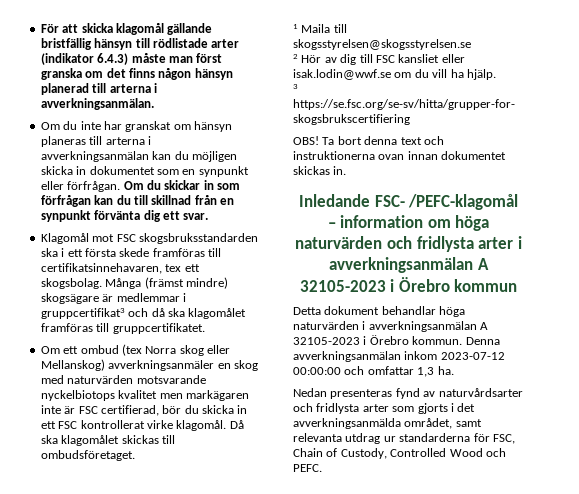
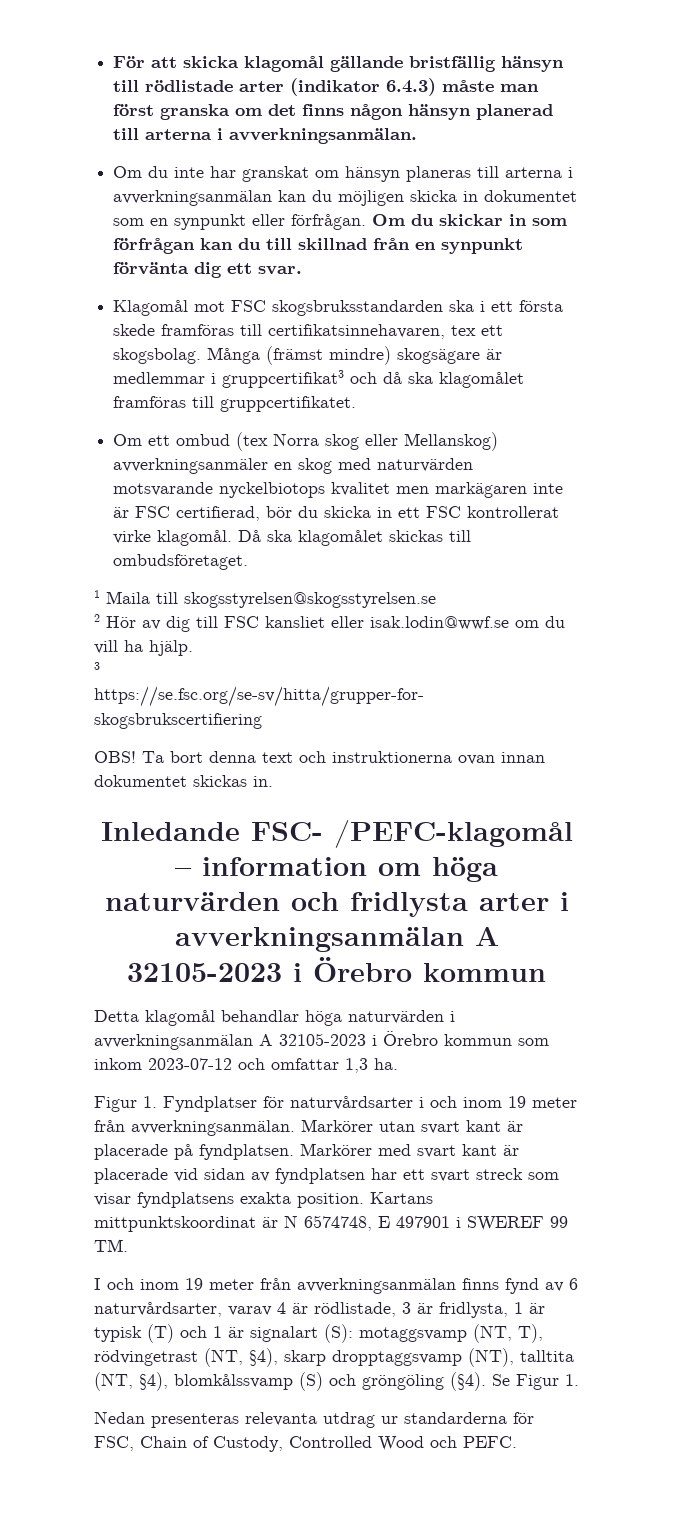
[324,306,380,315] dokument -> [145,1010,215,1026] klagomål
[412,336,500,345] [293,351,401,362] kommun. Denna avverkningsanmälan -> [444,1034,549,1046] kommun som
[293,367,341,375] 00:00:00 -> (232, 1064) none
[293,388,523,399] [293,403,476,414] [293,418,482,429] Nedan presenteras fynd av naturvårdsarter och fridlysta arter som gjorts i det avverkningsanmälda området, samt -> [94,1096,577,1112] [94,1119,523,1136] [94,1143,519,1160] [94,1168,559,1184] [94,1192,433,1208] [94,1215,568,1232] [94,1239,128,1252] [94,1278,578,1294] [94,1302,545,1318] [94,1324,543,1343] [94,1348,574,1367] [94,1372,579,1391] [94,1411,239,1428] Figur 1. Fyndplatser för naturvårdsarter i och inom 19 meter från avverkningsanmälan. Markörer utan svart kant är placerade på fyndplatsen. Markörer med svart kant är placerade vid sidan av fyndplatsen har ett svart streck som visar fyndplatsens exakta position. Kartans mittpunktskoordinat är N 6574748, E 497901 i SWEREF 99 TM. // I och inom 19 meter från avverkningsanmälan finns fynd av 6 naturvårdsarter, varav 4 är rödlistade, 3 är fridlysta, 1 är typisk (T) och 1 är signalart (S): motaggsvamp (NT, T), rödvingetrast (NT, §4), skarp dropptaggsvamp (NT), talltita (NT, §4), blomkålssvamp (S) och gröngöling (§4). Se Figur 1. // Nedan presenteras

